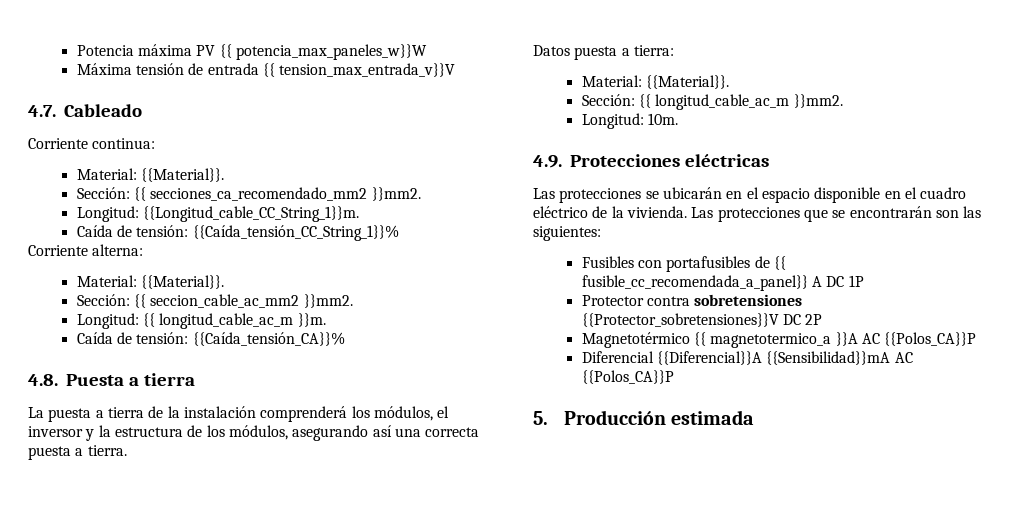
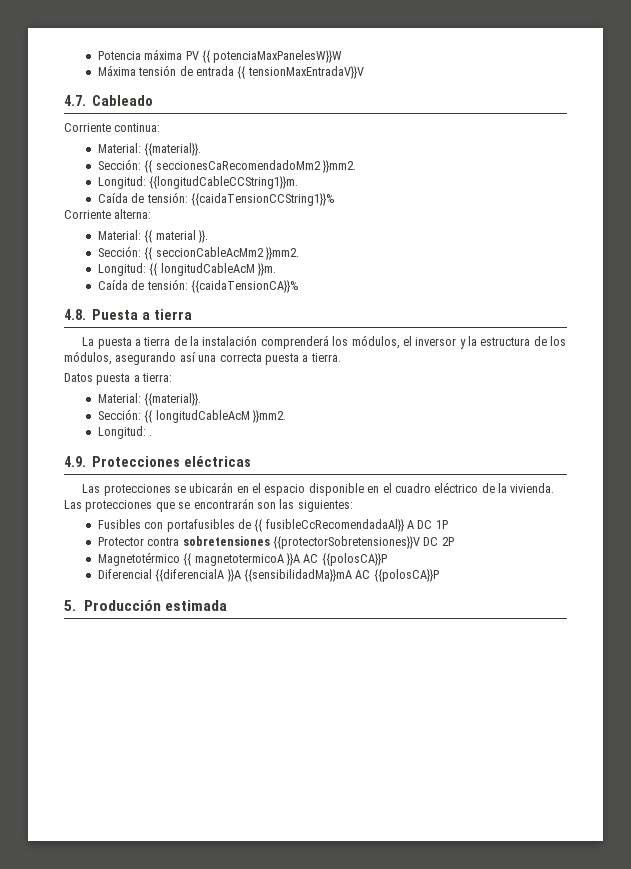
[235,44,427,60] potencia_max_paneles_w}}W -> [213,50,343,63] potenciaMaxPanelesW}}W
[279,63,456,77] tension_max_entrada_v}}V -> [247,66,364,79] tensionMaxEntradaV}}V
[140,168,224,182] [76,187,421,201] [76,206,359,222] [76,225,399,241] {{Material}}. // Sección: {{ secciones_ca_recomendado_mm2 }}mm2. // Longitud: {{Longitud_cable_CC_String_1}}m. // Caída de tensión: {{Caída_tensión_CC_String_1}}% -> [144,143,202,156] [97,159,356,173] [97,176,299,189] [97,192,335,206] {{material}}. // Sección: {{ seccionesCaRecomendadoMm2 }}mm2. // Longitud: {{longitudCableCCString1}}m. // Caída de tensión: {{caidaTensionCCString1}}%
[140,275,224,289] [76,294,300,308] {{Material}}. // Sección: {{ seccion_cable_ac_mm2 -> [144,230,208,243] [97,246,264,260] {{ material }}. // Sección: {{ seccionCableAcMm2
[159,313,294,329] longitud_cable_ac_m -> [160,263,255,276] longitudCableAcM
[192,332,345,346] {{Caída_tensión_CA}}% -> [190,280,299,293] {{caidaTensionCA}}%
[645,75,729,89] [581,94,843,110] [581,113,678,129] {{Material}}. // Sección: {{ longitud_cable_ac_m }}mm2. // Longitud: 10m. -> [144,393,202,406] [97,409,286,423] [97,426,153,439] {{material}}. // Sección: {{ longitudCableAcM }}mm2. // Longitud: .
[581,275,808,291] fusible_cc_recomendada_a_panel}} -> [265,519,405,532] fusibleCcRecomendadaAl}}
[581,313,779,327] {{Protector_sobretensiones}}V -> [272,536,420,549] {{protectorSobretensiones}}V
[710,333,832,348] magnetotermico_a -> [194,554,284,566] magnetotermicoA
[884,332,977,346] {{Polos_CA}}P -> [321,553,387,566] {{polosCA}}P
[656,351,913,365] [581,370,674,384] {{Diferencial}}A {{Sensibilidad}}mA AC {{Polos_CA}}P -> [155,569,439,582] {{diferencialA }}A {{sensibilidadMa}}mA AC {{polosCA}}P

